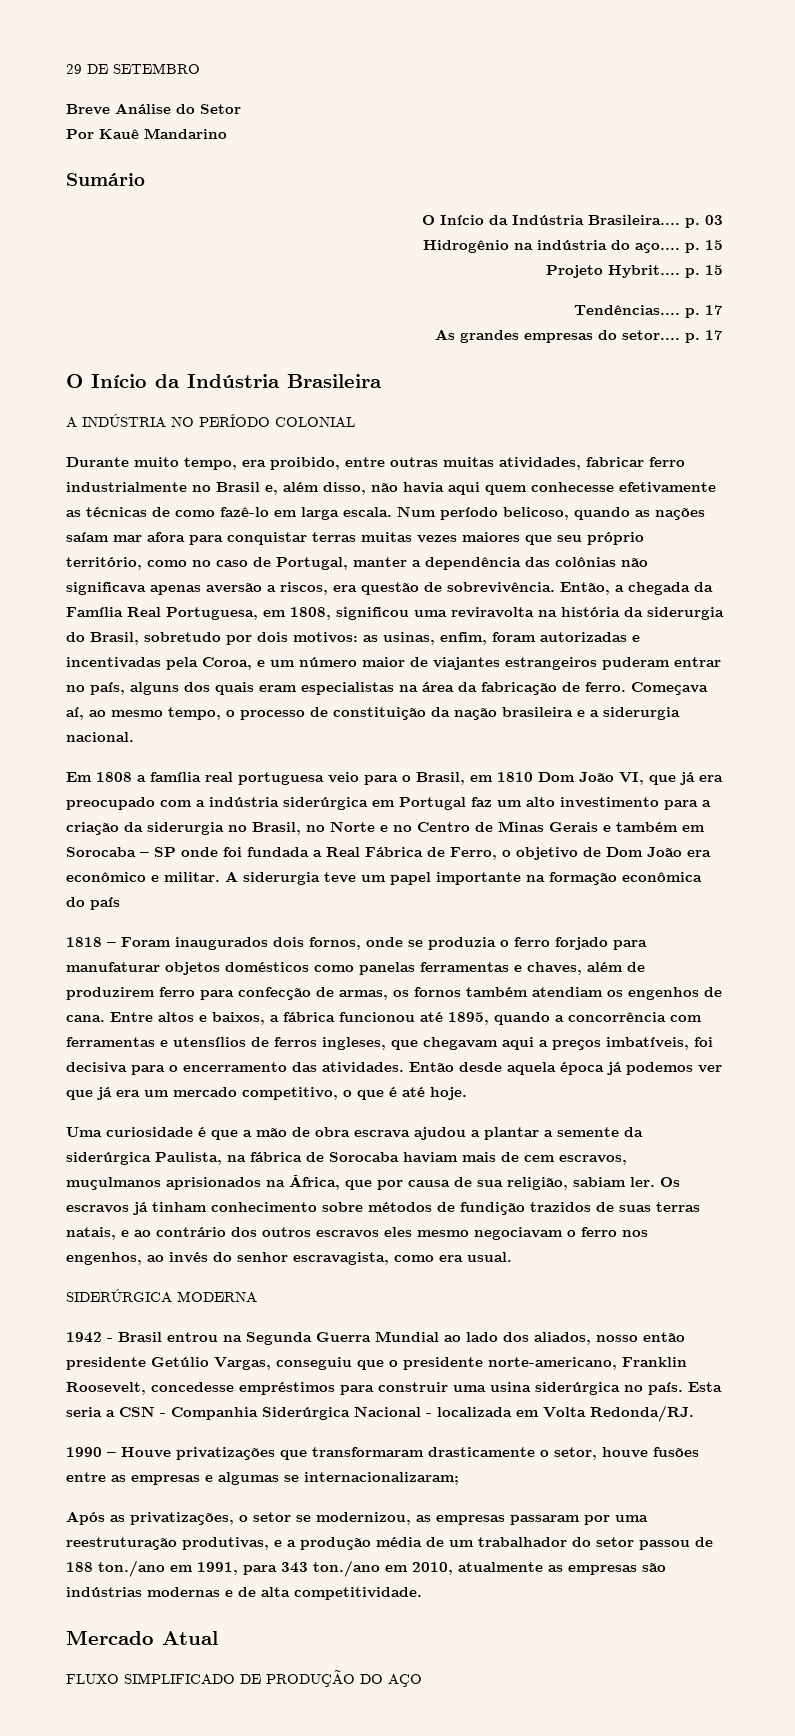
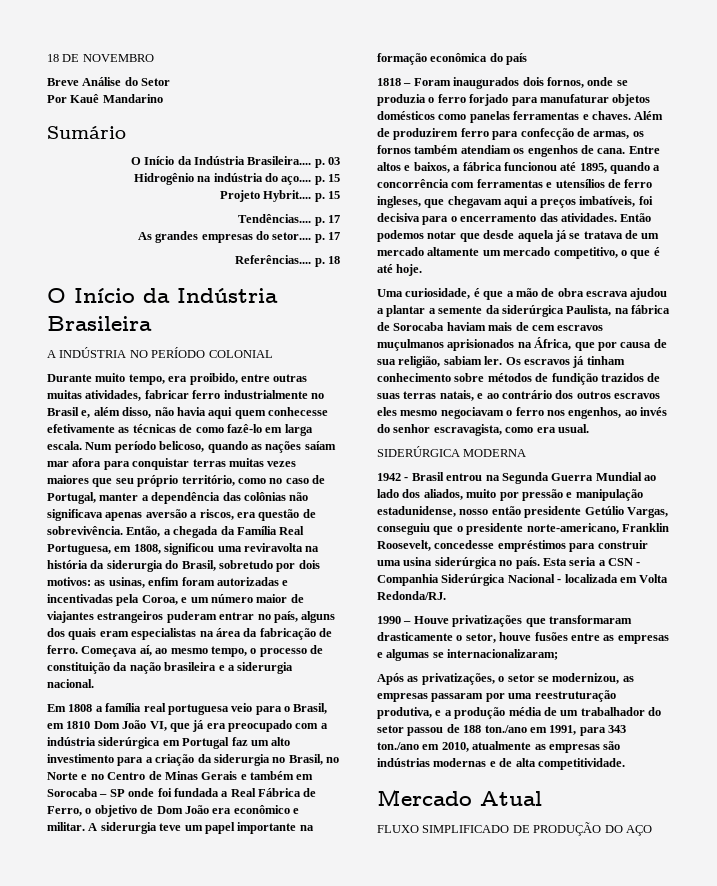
[66,63,200,74] 29 DE SETEMBRO -> [47,54,154,62] 18 DE NOVEMBRO
(723, 335) none -> [235,255,340,267] // Referências.... p. 18
[440,632,487,645] enfim, -> [148,577,180,586] enfim
[527,962,623,975] chaves, além -> [591,111,664,120] chaves. Além
[274,1037,317,1047] ferros -> [624,179,653,188] ferro
[459,1062,722,1075] [66,1087,140,1100] desde aquela época já podemos ver que já era -> [377,230,660,242] [377,247,480,256] podemos notar que desde aquela já se tratava de um mercado altamente
[106,1127,193,1137] curiosidade -> [405,288,471,299] curiosidade,
[559,1155,627,1165] escravos, -> [557,325,604,331] escravos
(591, 1338) none -> [466,489,643,501] [377,506,456,517] muito por pressão e manipulação estadunidense,
[182,1537,269,1550] produtivas, -> [377,707,432,719] produtiva,

